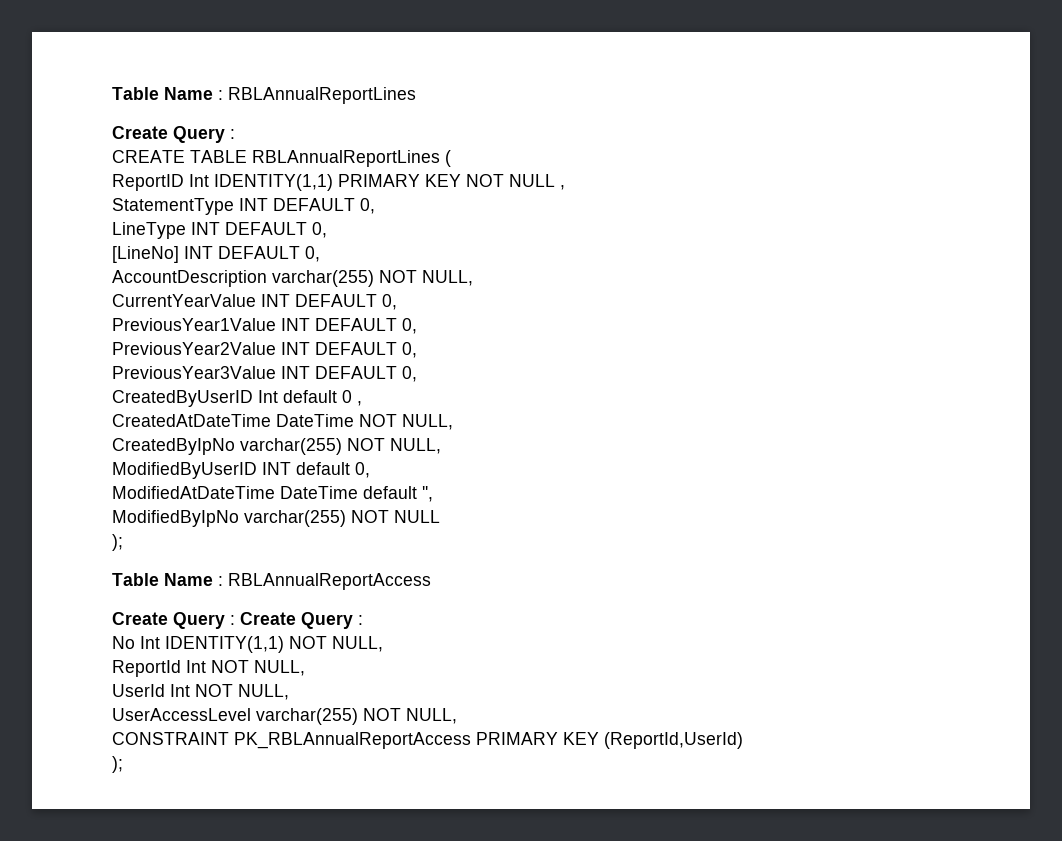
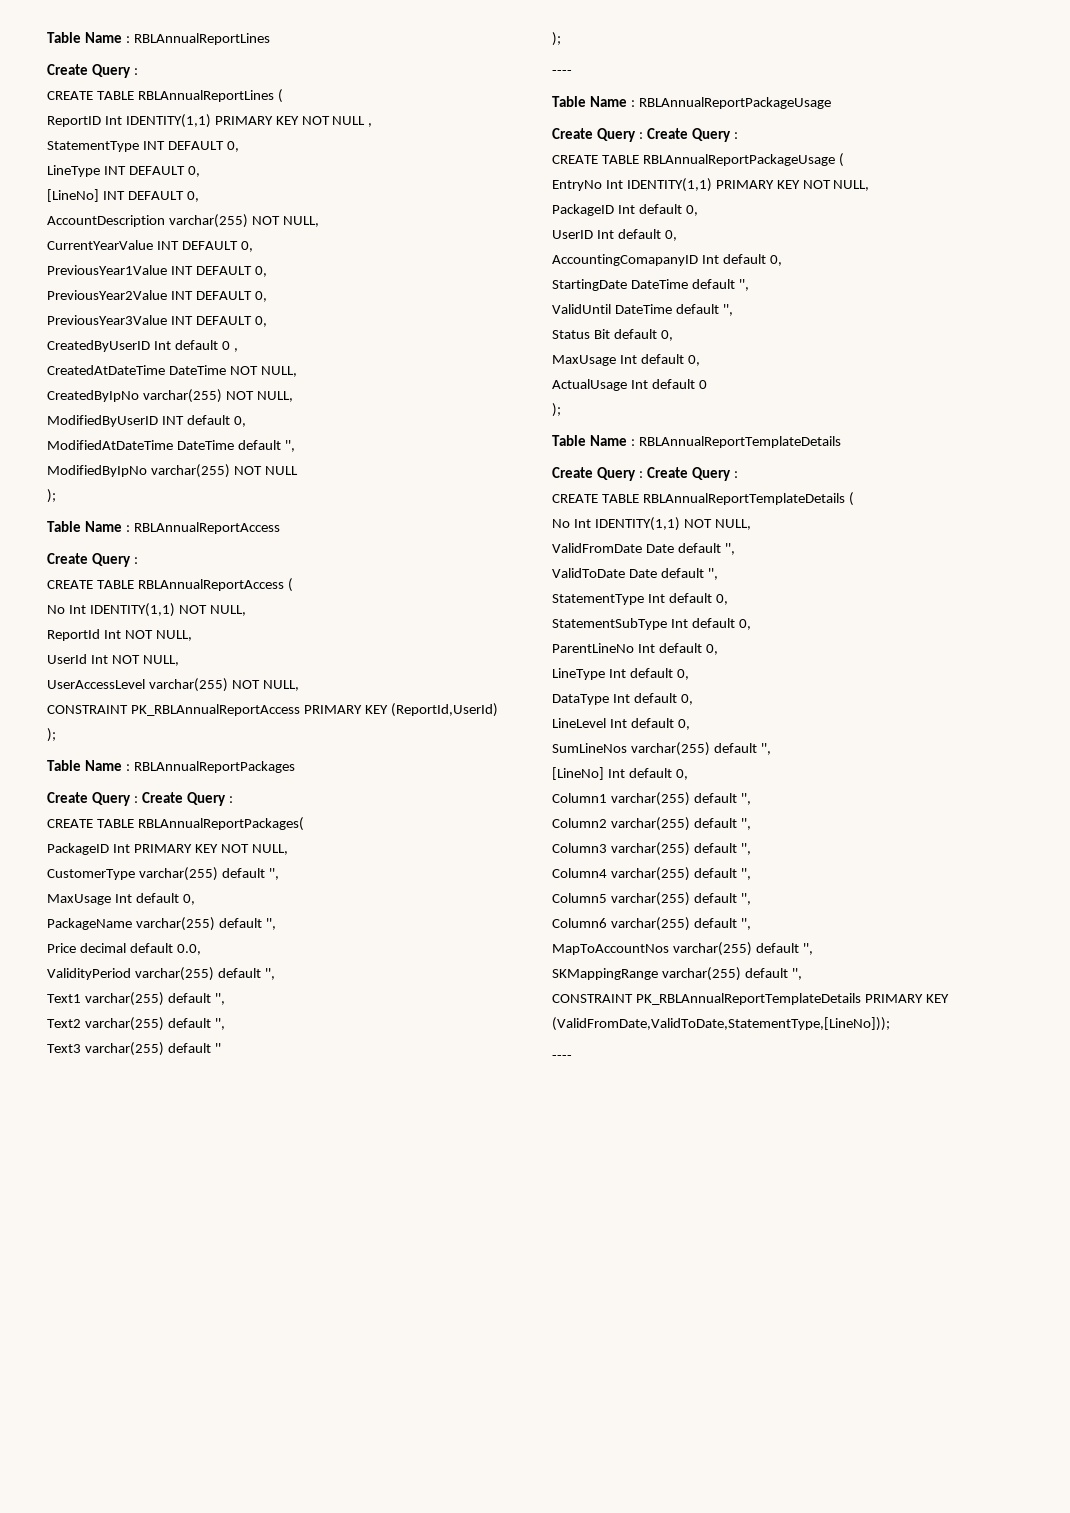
[240,612,363,629] Create Query : -> [47,578,293,592] // CREATE TABLE RBLAnnualReportAccess (
(123, 764) none -> [47,760,295,773] [47,792,233,806] [47,817,304,831] [47,843,288,855] [47,867,279,881] [47,893,195,905] [47,917,276,931] [47,943,201,955] [47,967,275,981] [47,992,225,1006] [47,1017,225,1031] [47,1042,221,1056] [552,32,561,46] [552,70,572,75] [552,96,831,109] [552,128,738,142] [552,153,844,167] [552,178,870,192] [552,204,698,216] [552,229,677,241] [552,254,782,266] [552,279,749,291] [552,304,733,316] [552,329,673,341] [552,354,700,366] [552,379,707,391] [552,403,561,417] [552,435,841,448] [552,467,738,481] [552,492,854,506] [552,517,751,531] [552,543,735,555] [552,568,718,580] [552,593,728,605] [552,618,751,630] [552,643,718,655] [552,668,689,680] [552,693,693,705] [552,718,690,730] [552,742,771,756] [552,767,688,780] [552,792,751,806] [552,817,751,831] [552,842,751,856] [552,867,751,881] [552,892,751,906] [552,917,751,931] [552,942,813,956] [552,967,802,981] [552,993,949,1005] [552,1017,890,1031] [552,1055,572,1060] // Table Name : RBLAnnualReportPackages // Create Query : Create Query : // CREATE TABLE RBLAnnualReportPackages( // PackageID Int PRIMARY KEY NOT NULL, // CustomerType varchar(255) default '', // MaxUsage Int default 0, // PackageName varchar(255) default '', // Price decimal default 0.0, // ValidityPeriod varchar(255) default '', // Text1 varchar(255) default '', // Text2 varchar(255) default '', // Text3 varchar(255) default '' // ); // ---- // Table Name : RBLAnnualReportPackageUsage // Create Query : Create Query : // CREATE TABLE RBLAnnualReportPackageUsage ( // EntryNo Int IDENTITY(1,1) PRIMARY KEY NOT NULL, // PackageID Int default 0, // UserID Int default 0, // AccountingComapanyID Int default 0, // StartingDate DateTime default '', // ValidUntil DateTime default '', // Status Bit default 0, // MaxUsage Int default 0, // ActualUsage Int default 0 // ); // Table Name : RBLAnnualReportTemplateDetails // Create Query : Create Query : // CREATE TABLE RBLAnnualReportTemplateDetails ( // No Int IDENTITY(1,1) NOT NULL, // ValidFromDate Date default '', // ValidToDate Date default '', // StatementType Int default 0, // StatementSubType Int default 0, // ParentLineNo Int default 0, // LineType Int default 0, // DataType Int default 0, // LineLevel Int default 0, // SumLineNos varchar(255) default '', // [LineNo] Int default 0, // Column1 varchar(255) default '', // Column2 varchar(255) default '', // Column3 varchar(255) default '', // Column4 varchar(255) default '', // Column5 varchar(255) default '', // Column6 varchar(255) default '', // MapToAccountNos varchar(255) default '', // SKMappingRange varchar(255) default '', // CONSTRAINT PK_RBLAnnualReportTemplateDetails PRIMARY KEY (ValidFromDate,ValidToDate,StatementType,[LineNo])); // ----

